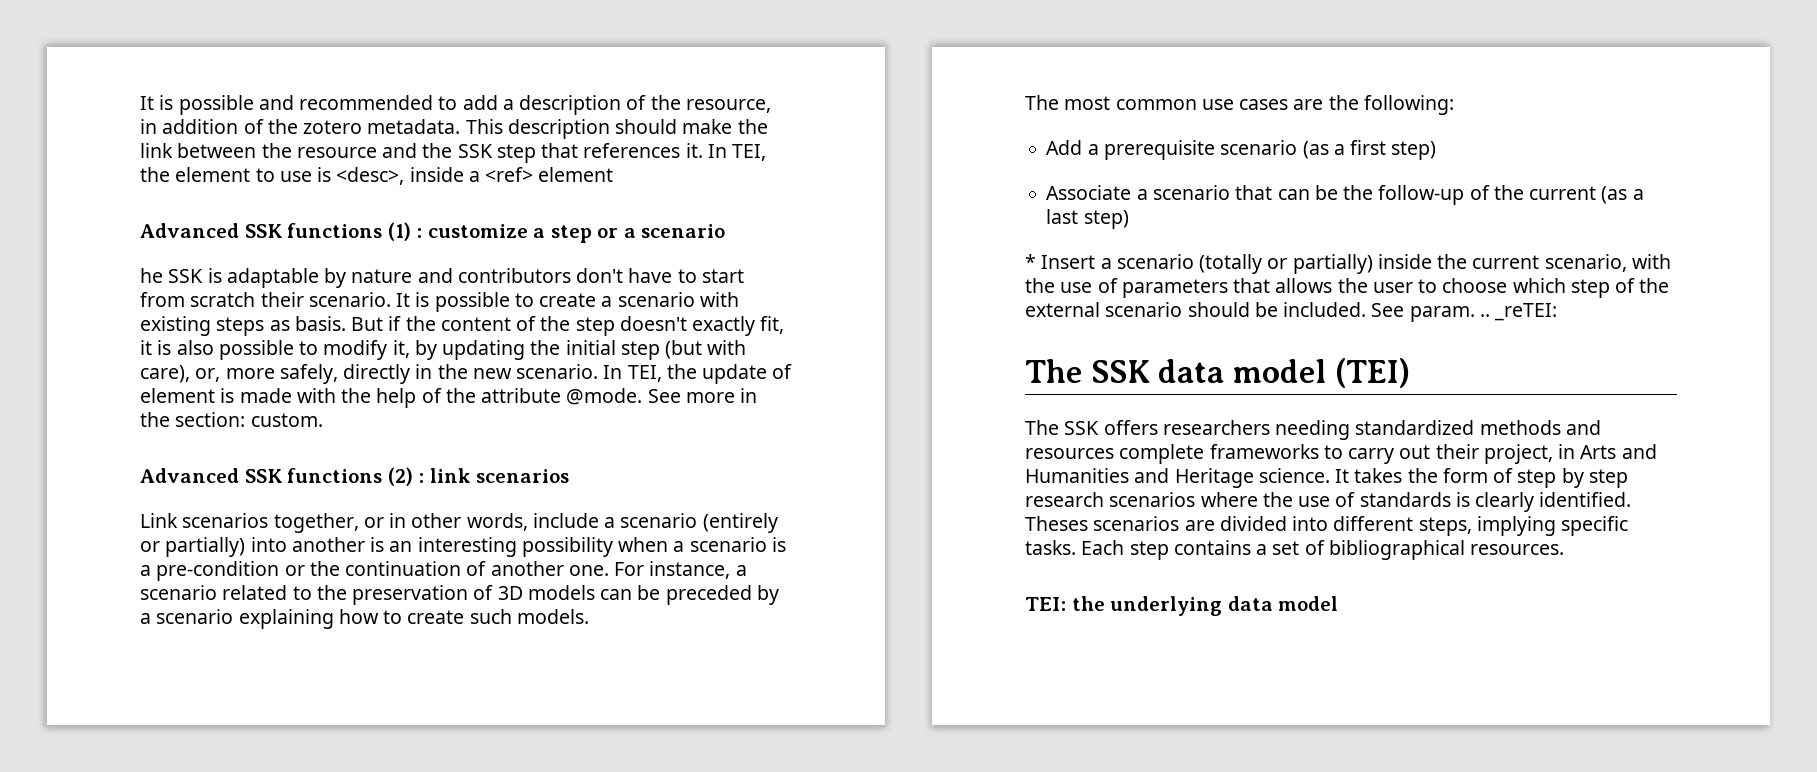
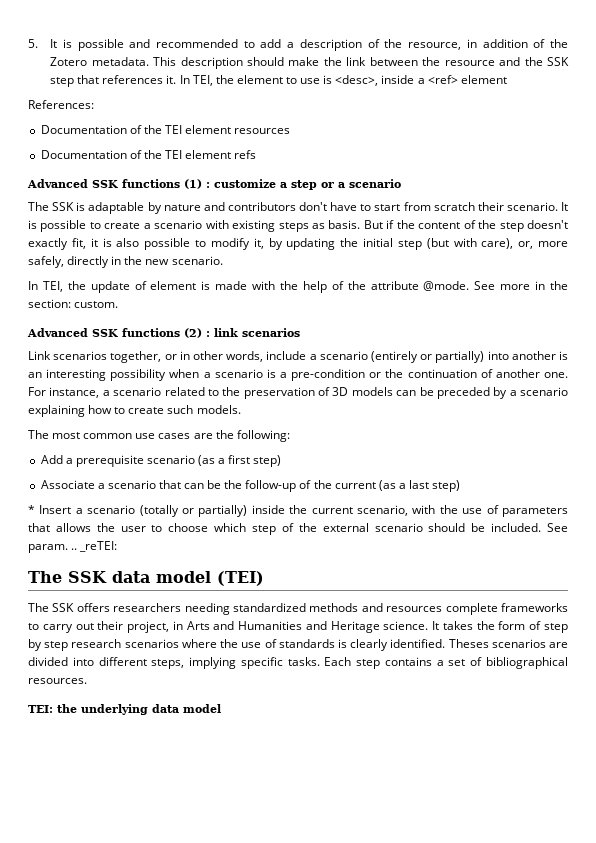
(140, 103) none -> [28,39,38,48] 5.
[303,120,363,134] zotero -> [50,57,88,66] Zotero
(614, 174) none -> [28,100,94,109] [40,125,291,134] [40,150,257,159] // References: // Documentation of the TEI element resources // Documentation of the TEI element refs
[140,268,163,283] he -> [28,202,49,211] The
(599, 371) none -> (223, 260) //

